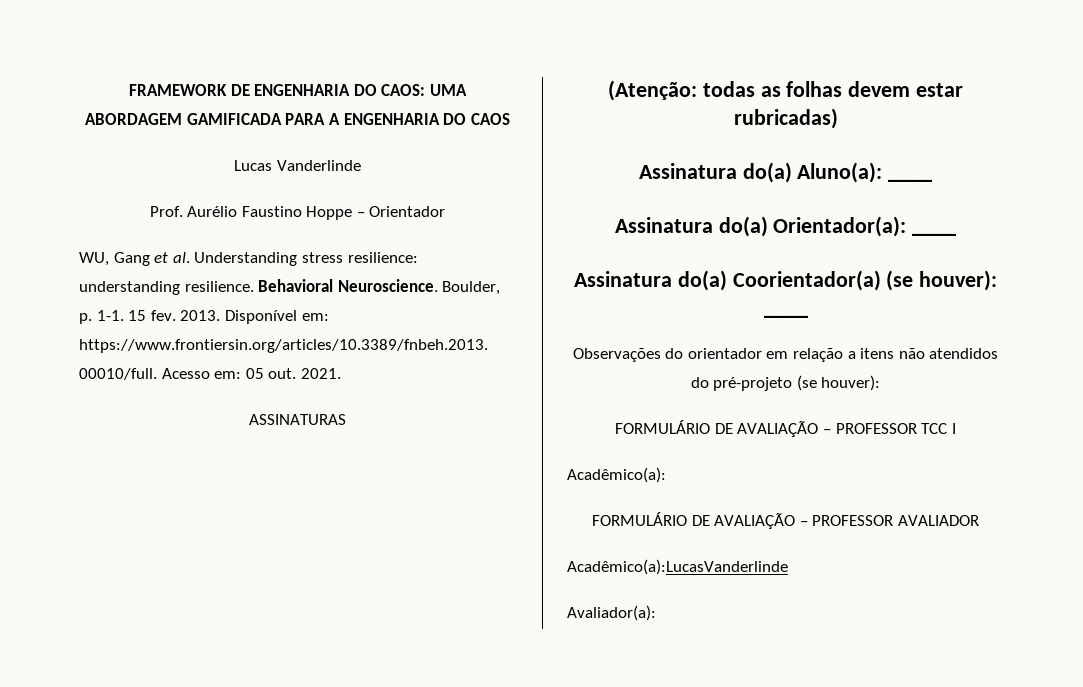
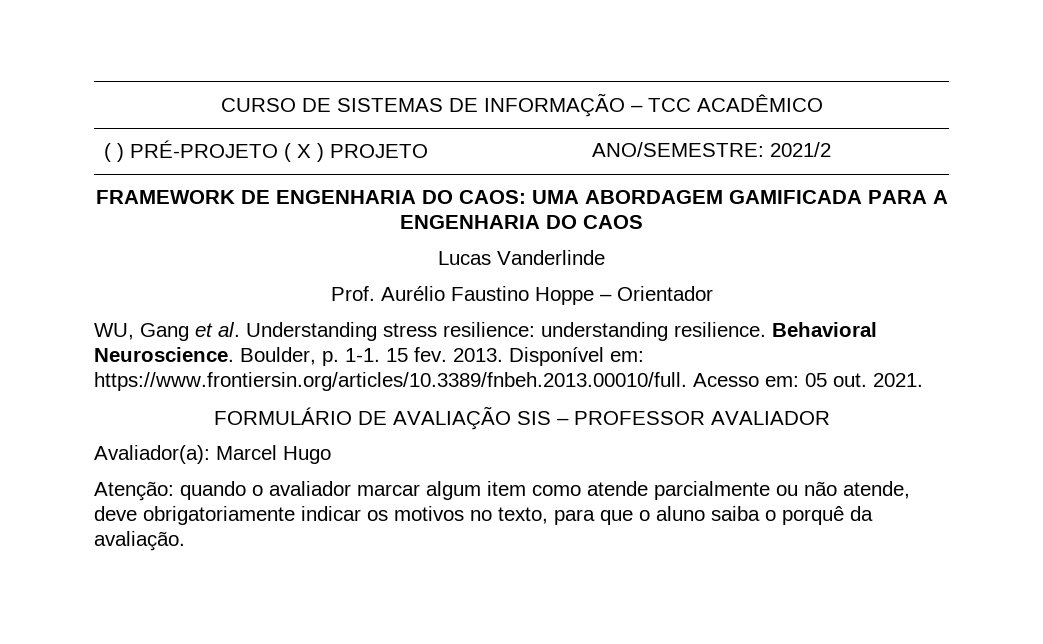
(129, 90) none -> [220,93,823,117] [104,140,429,162] [592,142,832,157] CURSO DE SISTEMAS DE INFORMAÇÃO – TCC ACADÊMICO // ( ) PRÉ-PROJETO ( X ) PROJETO | ANO/SEMESTRE: 2021/2 //
[249,414,346,425] [607,80,964,101] [733,108,838,129] [638,162,933,183] [614,216,957,237] [573,270,998,291] [763,315,808,318] [572,348,999,362] [690,375,881,391] [615,420,956,437] [567,467,666,483] [592,512,979,529] [567,559,788,575] [567,605,656,621] ASSINATURAS // (Atenção: todas as folhas devem estar rubricadas) // Assinatura do(a) Aluno(a): ____ // Assinatura do(a) Orientador(a): ____ // Assinatura do(a) Coorientador(a) (se houver): ____ // Observações do orientador em relação a itens não atendidos do pré-projeto (se houver): // FORMULÁRIO DE AVALIAÇÃO – PROFESSOR TCC I // Acadêmico(a): // FORMULÁRIO DE AVALIAÇÃO – PROFESSOR AVALIADOR // Acadêmico(a):LucasVanderlinde // Avaliador(a): -> [213,406,830,430] [94,445,331,464] [94,481,910,501] [94,506,873,525] [94,531,185,551] FORMULÁRIO DE AVALIAÇÃO SIS – PROFESSOR AVALIADOR // Avaliador(a): Marcel Hugo // Atenção: quando o avaliador marcar algum item como atende parcialmente ou não atende, deve obrigatoriamente indicar os motivos no texto, para que o aluno saiba o porquê da avaliação.

